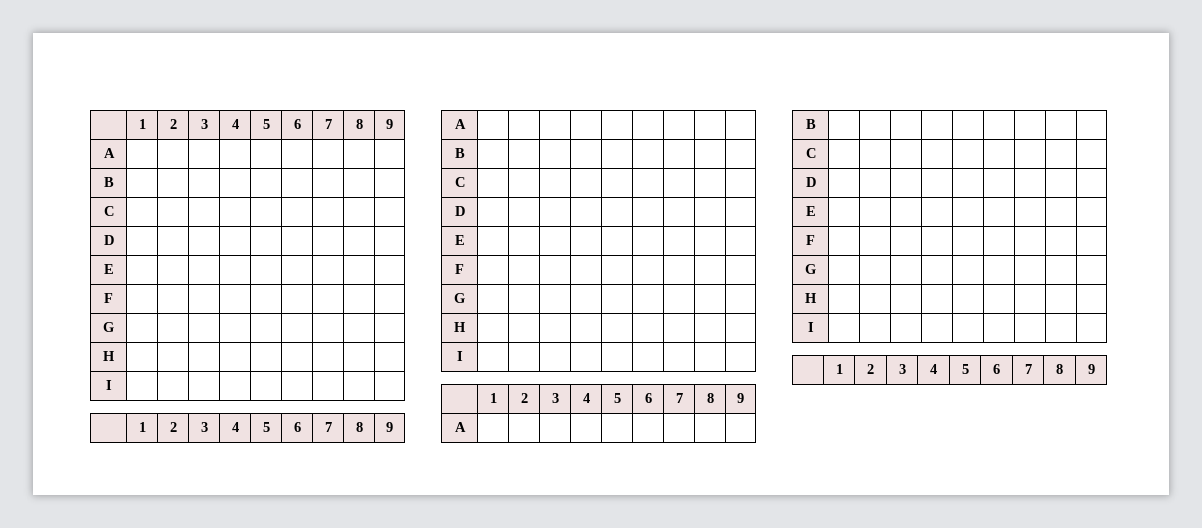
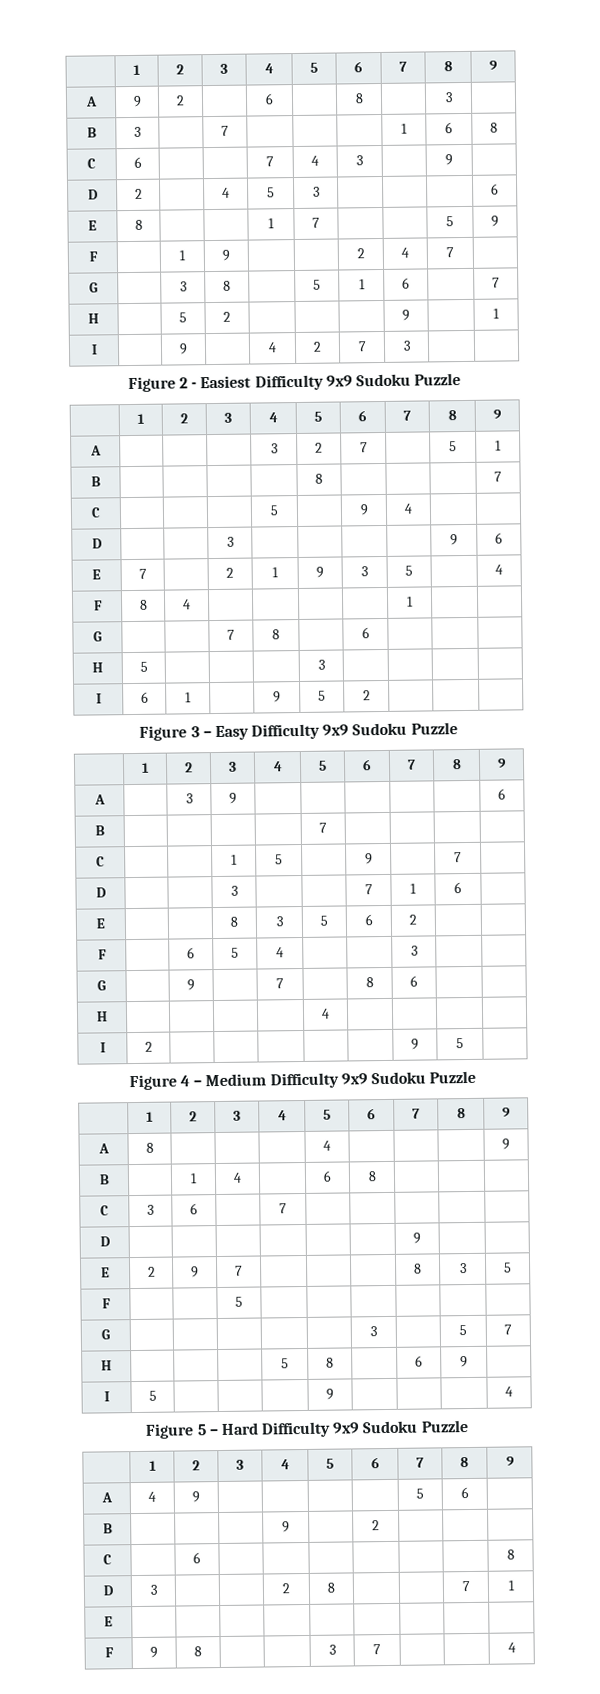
[103,177,114,187] [103,206,114,216] [103,235,114,245] [103,264,114,274] [104,293,113,303] [103,322,114,332] [103,351,115,361] [105,380,112,390] | | | | | | | | // B | | | | | | | | | // C | | | | | | | | | // D | | | | | | | | | // E | | | | | | | | | // F | | | | | | | | | // G | | | | | | | | | // H | | | | | | | | | // I | | | | | | | | | -> [132,95,142,107] [176,95,185,106] [265,93,274,105] [354,93,364,104] [444,92,453,103] [86,127,97,138] [134,126,141,137] [221,125,229,136] [401,123,408,134] [445,122,453,134] [490,122,498,133] [87,158,96,169] [133,156,142,168] [266,156,274,167] [311,155,319,166] [356,155,363,166] [445,154,453,166] [87,189,98,200] [134,188,143,199] [222,187,230,198] [267,187,275,198] [312,186,320,197] [491,183,499,195] [88,220,97,231] [134,219,143,230] [268,218,275,229] [312,217,320,228] [446,216,454,227] [491,215,499,227] [88,251,98,262] [179,250,186,261] [222,249,230,261] [356,248,365,259] [401,247,409,258] [446,247,454,258] [89,282,98,293] [179,281,187,292] [223,280,231,291] [313,279,321,290] [358,279,366,290] [402,277,410,289] [492,277,500,288] [88,313,99,324] [179,312,187,323] [223,311,231,322] [402,309,410,321] [493,308,500,319] [90,344,98,355] [179,343,188,355] [268,342,277,353] [313,341,322,352] [357,341,367,352] [402,340,411,351] [127,373,462,393] 9 | 2 | | 6 | | 8 | | 3 | // B | 3 | | 7 | | | | 1 | 6 | 8 // C | 6 | | | 7 | 4 | 3 | | 9 | // D | 2 | | 4 | 5 | 3 | | | | 6 // E | 8 | | | 1 | 7 | | | 5 | 9 // F | | 1 | 9 | | | 2 | 4 | 7 | // G | | 3 | 8 | | 5 | 1 | 6 | | 7 // H | | 5 | 2 | | | | 9 | | 1 // I | | 9 | | 4 | 2 | 7 | 3 | | // Figure 2 - Easiest Difficulty 9x9 Sudoku Puzzle
[454,148,465,158] [454,177,465,187] [454,206,465,216] [454,235,465,245] [455,264,464,274] [454,293,465,303] [454,322,466,332] [456,351,463,361] | | | | | // B | | | | | | | | | // C | | | | | | | | | // D | | | | | | | | | // E | | | | | | | | | // F | | | | | | | | | // G | | | | | | | | | // H | | | | | | | | | // I | | | | | | | | | -> [270,443,278,454] [315,442,323,453] [359,442,368,453] [449,441,457,452] [495,440,502,451] [90,476,101,487] [315,473,323,484] [494,471,502,482] [91,507,101,518] [270,505,279,516] [359,504,369,516] [404,503,412,514] [91,538,102,549] [226,536,234,547] [450,534,458,546] [495,532,503,544] [92,569,101,580] [138,568,147,579] [226,567,234,578] [272,567,279,578] [316,566,324,578] [361,566,368,577] [405,565,413,576] [495,564,503,575] [93,600,103,611] [139,599,148,610] [183,599,191,610] [406,596,414,607] [93,631,102,642] [227,629,235,640] [272,629,280,640] [361,627,370,639] [92,662,103,673] [139,661,148,672] [317,659,325,670] [95,693,102,704] [140,691,149,703] [185,692,192,703] [273,691,281,703] [318,690,326,701] [362,690,371,701] [139,722,458,741] 3 | 2 | 7 | | 5 | 1 // B | | | | | 8 | | | | 7 // C | | | | 5 | | 9 | 4 | | // D | | | 3 | | | | | 9 | 6 // E | 7 | | 2 | 1 | 9 | 3 | 5 | | 4 // F | 8 | 4 | | | | | 1 | | // G | | | 7 | 8 | | 6 | | | // H | 5 | | | | 3 | | | | // I | 6 | 1 | | 9 | 5 | 2 | | | // Figure 3 – Easy Difficulty 9x9 Sudoku Puzzle
[805,119,816,129] [805,148,816,158] [805,177,816,187] [805,206,816,216] [806,235,815,245] [805,264,816,274] [805,293,817,303] [807,322,814,332] [835,364,843,374] [867,364,874,374] [898,364,906,374] [930,364,937,374] [961,364,969,374] [993,364,1000,374] [1024,364,1032,374] [1056,364,1063,374] [1087,364,1095,374] | | | | | | | // B | | | | | | | | | // C | | | | | | | | | // D | | | | | | | | | // E | | | | | | | | | // F | | | | | | | | | // G | | | | | | | | | // H | | | | | | | | | // I | | | | | | | | | // | 1 | 2 | 3 | 4 | 5 | 6 | 7 | 8 | 9 -> [185,793,193,804] [229,792,237,804] [498,788,506,800] [94,825,105,836] [319,822,327,833] [96,856,105,867] [231,854,238,865] [275,854,283,865] [364,853,373,865] [454,852,462,863] [95,887,106,898] [230,885,238,896] [364,884,373,895] [410,883,417,894] [454,882,462,894] [96,918,105,929] [230,916,238,927] [275,916,283,927] [320,915,328,926] [364,914,373,926] [409,914,417,925] [97,949,107,960] [187,947,195,959] [231,947,239,958] [276,947,284,958] [410,945,418,956] [97,980,106,991] [187,979,195,991] [276,978,284,989] [365,977,374,988] [410,975,418,987] [96,1011,108,1022] [321,1008,330,1019] [99,1042,106,1053] [144,1041,153,1052] [411,1038,419,1050] [456,1038,464,1049] [128,1070,477,1091] [146,1111,154,1122] [189,1111,197,1122] [233,1110,241,1121] [277,1110,287,1121] [323,1109,331,1120] [367,1108,376,1120] [412,1108,420,1119] [456,1108,466,1119] [502,1107,511,1118] [97,1143,110,1154] [145,1142,154,1153] [323,1140,331,1151] [502,1138,510,1150] [98,1174,110,1185] [190,1173,198,1184] [233,1172,242,1183] [323,1170,332,1182] [367,1171,377,1182] [100,1205,109,1216] [147,1204,154,1215] [190,1203,198,1215] [279,1203,287,1214] [99,1236,110,1247] [413,1232,421,1244] [101,1267,110,1278] [147,1266,156,1277] [191,1266,199,1278] [235,1265,243,1276] [414,1263,422,1274] [459,1263,467,1274] [504,1262,512,1273] [101,1298,111,1309] [235,1296,243,1307] [101,1329,110,1340] [370,1326,377,1337] [459,1325,467,1336] [504,1324,512,1335] [101,1360,112,1371] [281,1358,289,1369] [326,1357,334,1368] [415,1355,423,1367] [460,1356,468,1368] [103,1391,110,1402] [148,1390,157,1401] [326,1388,334,1400] [505,1386,513,1397] [145,1420,469,1439] [148,1460,157,1471] [192,1460,200,1471] [236,1459,244,1470] [280,1459,290,1470] [326,1458,334,1469] [370,1457,380,1469] [416,1457,424,1468] [460,1457,469,1468] [505,1456,515,1467] [100,1492,113,1503] [148,1491,156,1502] [192,1491,200,1503] [416,1488,424,1499] [460,1487,469,1499] [102,1523,113,1534] [282,1521,290,1533] [372,1520,380,1531] [103,1554,112,1565] [193,1552,201,1564] [506,1549,515,1560] [102,1585,113,1596] [149,1584,157,1595] [282,1583,290,1594] [327,1582,335,1593] [461,1581,470,1592] [507,1580,515,1591] [104,1616,113,1627] [104,1647,114,1658] [150,1646,158,1658] [194,1646,202,1657] [328,1644,336,1655] [373,1644,381,1655] [507,1642,516,1653] 3 | 9 | | | | | | 6 // B | | | | | 7 | | | | // C | | | 1 | 5 | | 9 | | 7 | // D | | | 3 | | | 7 | 1 | 6 | // E | | | 8 | 3 | 5 | 6 | 2 | | // F | | 6 | 5 | 4 | | | 3 | | // G | | 9 | | 7 | | 8 | 6 | | // H | | | | | 4 | | | | // I | 2 | | | | | | 9 | 5 | // Figure 4 – Medium Difficulty 9x9 Sudoku Puzzle // | 1 | 2 | 3 | 4 | 5 | 6 | 7 | 8 | 9 // A | 8 | | | | 4 | | | | 9 // B | | 1 | 4 | | 6 | 8 | | | // C | 3 | 6 | | 7 | | | | | // D | | | | | | | 9 | | // E | 2 | 9 | 7 | | | | 8 | 3 | 5 // F | | | 5 | | | | | | // G | | | | | | 3 | | 5 | 7 // H | | | | 5 | 8 | | 6 | 9 | // I | 5 | | | | 9 | | | | 4 // Figure 5 – Hard Difficulty 9x9 Sudoku Puzzle // | 1 | 2 | 3 | 4 | 5 | 6 | 7 | 8 | 9 // A | 4 | 9 | | | | | 5 | 6 | // B | | | | 9 | | 2 | | | // C | | 6 | | | | | | | 8 // D | 3 | | | 2 | 8 | | | 7 | 1 // E | | | | | | | | | // F | 9 | 8 | | | 3 | 7 | | | 4

